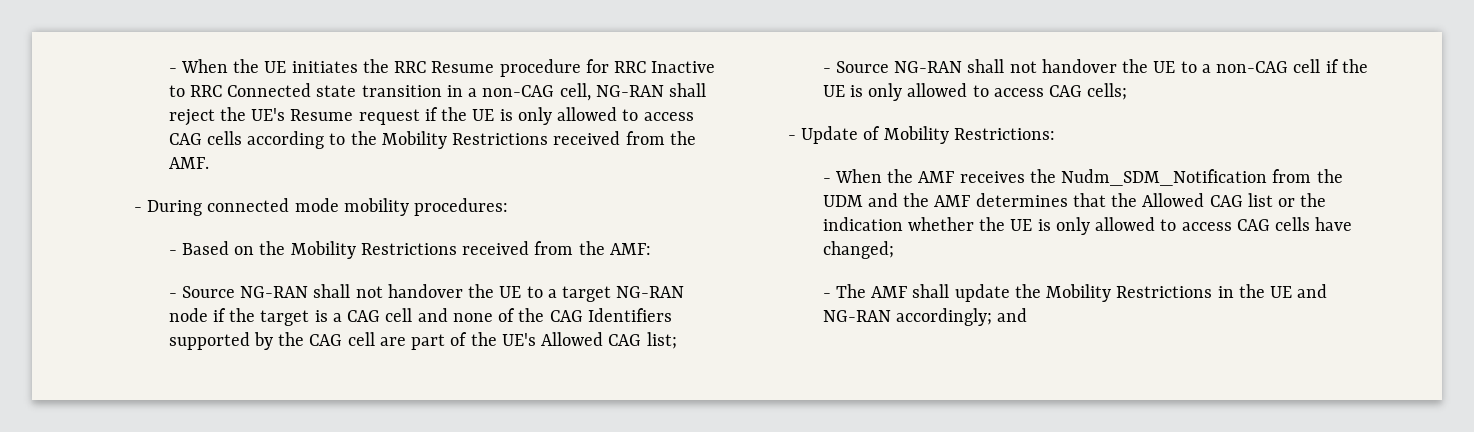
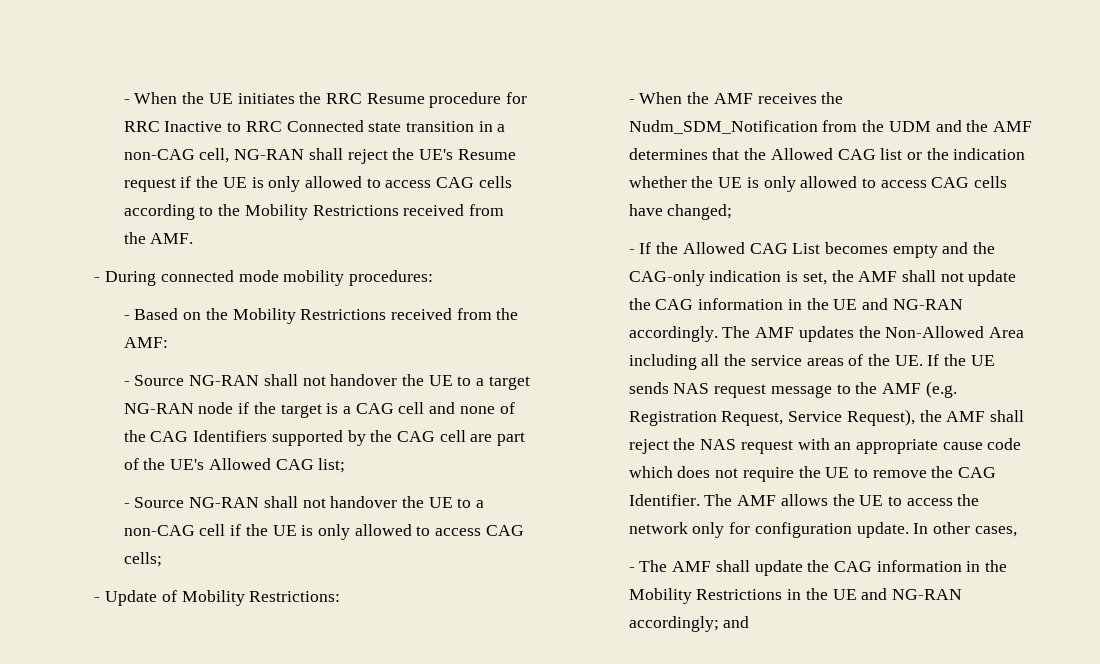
(894, 250) none -> [628,242,996,258] [628,270,1017,286] [628,298,963,310] [628,326,1024,342] [628,354,995,370] [628,381,957,398] [628,409,1024,426] [628,438,1022,454] [628,466,997,482] [628,494,980,506] [628,522,1017,538] // - If the Allowed CAG List becomes empty and the CAG-only indication is set, the AMF shall not update the CAG information in the UE and NG-RAN accordingly. The AMF updates the Non-Allowed Area including all the service areas of the UE. If the UE sends NAS request message to the AMF (e.g. Registration Request, Service Request), the AMF shall reject the NAS request with an appropriate cause code which does not require the UE to remove the CAG Identifier. The AMF allows the UE to access the network only for configuration update. In other cases,
(1041, 291) none -> [833,560,1008,572] CAG information in the

